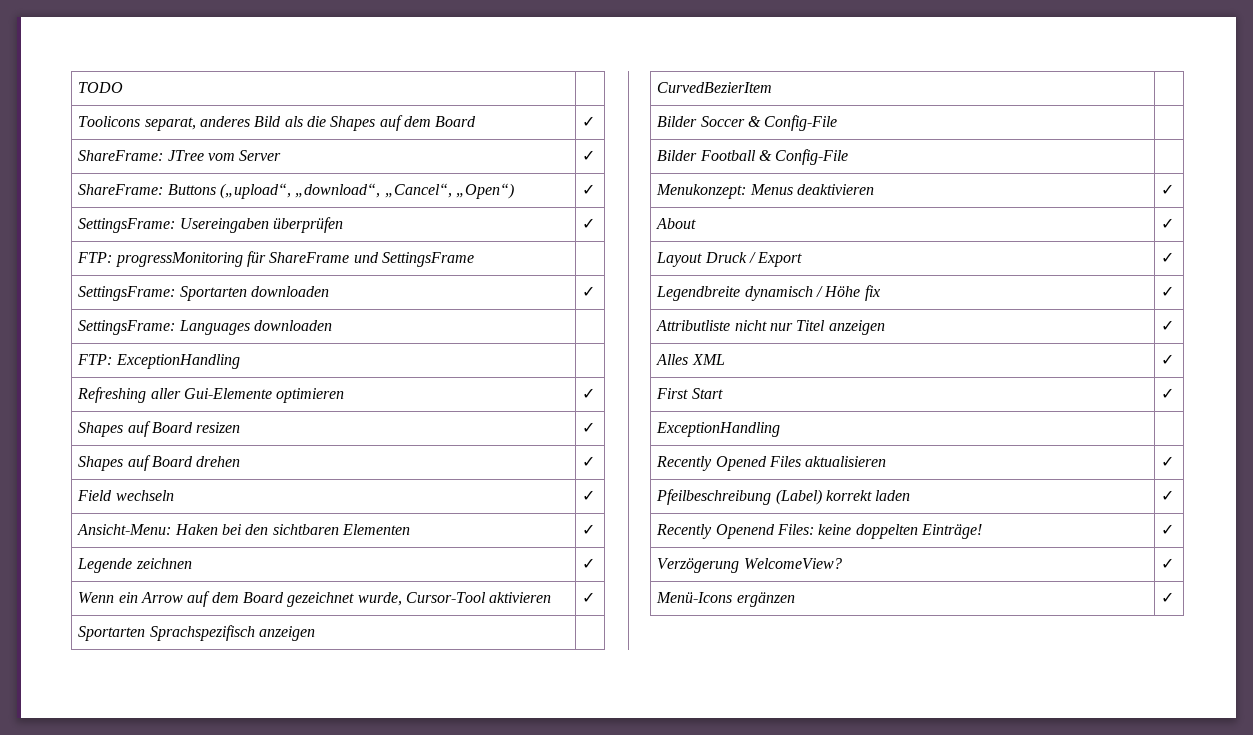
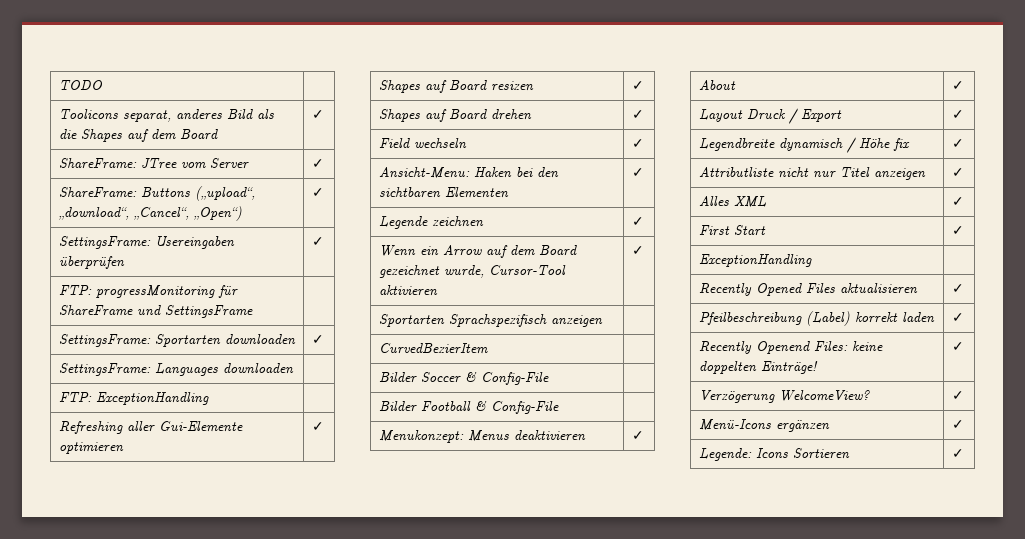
(1175, 597) none -> [698,448,850,461] [951,449,964,458] // Legende: Icons Sortieren | ✓

